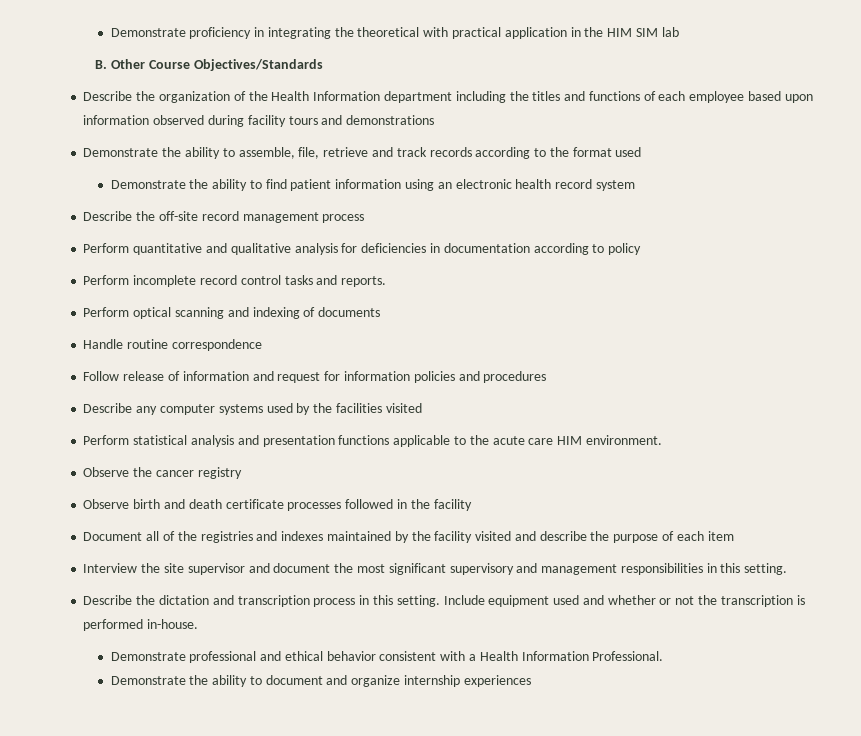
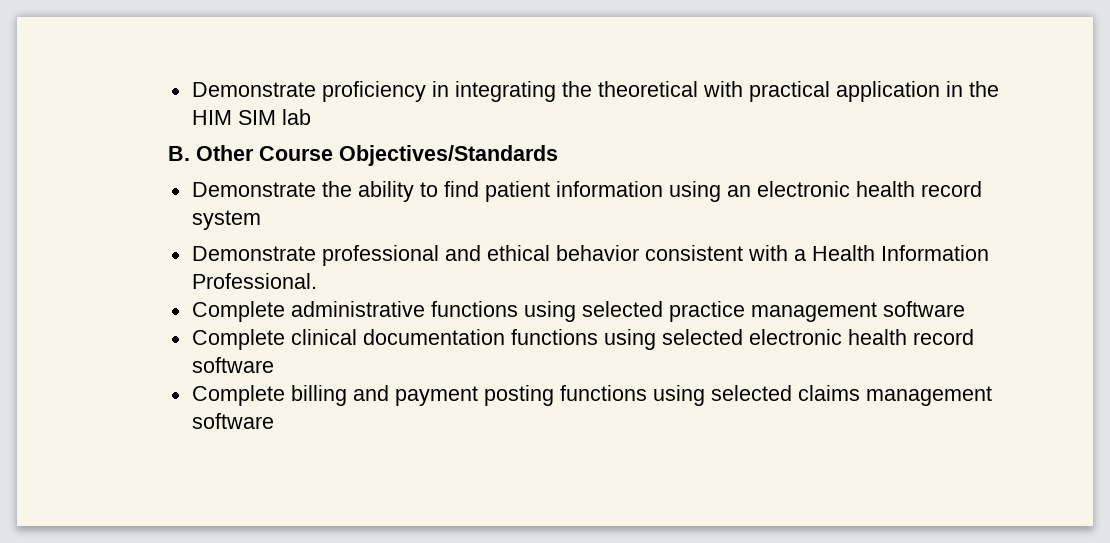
[83,91,813,103] [83,115,435,127] [83,147,642,159] // Describe the organization of the Health Information department including the titles and functions of each employee based upon information observed during facility tours and demonstrations // Demonstrate the ability to assemble, file, retrieve and track records according to the format used -> (559, 155) none
[83,211,365,223] [83,243,642,255] [83,275,387,287] [83,307,381,319] [83,339,263,351] [83,371,547,383] [83,403,422,415] [83,435,662,447] [83,467,242,479] [83,499,472,511] [83,531,734,543] [83,563,788,575] [83,595,805,607] [83,619,199,631] // Describe the off-site record management process // Perform quantitative and qualitative analysis for deficiencies in documentation according to policy // Perform incomplete record control tasks and reports. // Perform optical scanning and indexing of documents // Handle routine correspondence // Follow release of information and request for information policies and procedures // Describe any computer systems used by the facilities visited // Perform statistical analysis and presentation functions applicable to the acute care HIM environment. // Observe the cancer registry // Observe birth and death certificate processes followed in the facility // Document all of the registries and indexes maintained by the facility visited and describe the purpose of each item // Interview the site supervisor and document the most significant supervisory and management responsibilities in this setting. // Describe the dictation and transcription process in this setting. Include equipment used and whether or not the transcription is performed in-house. -> (261, 220) none
[110,675,531,687] Demonstrate the ability to document and organize internship experiences -> [191,301,965,322] [191,329,974,350] [191,357,274,373] [191,385,992,406] [191,413,274,429] Complete administrative functions using selected practice management software // Complete clinical documentation functions using selected electronic health record software // Complete billing and payment posting functions using selected claims management software

